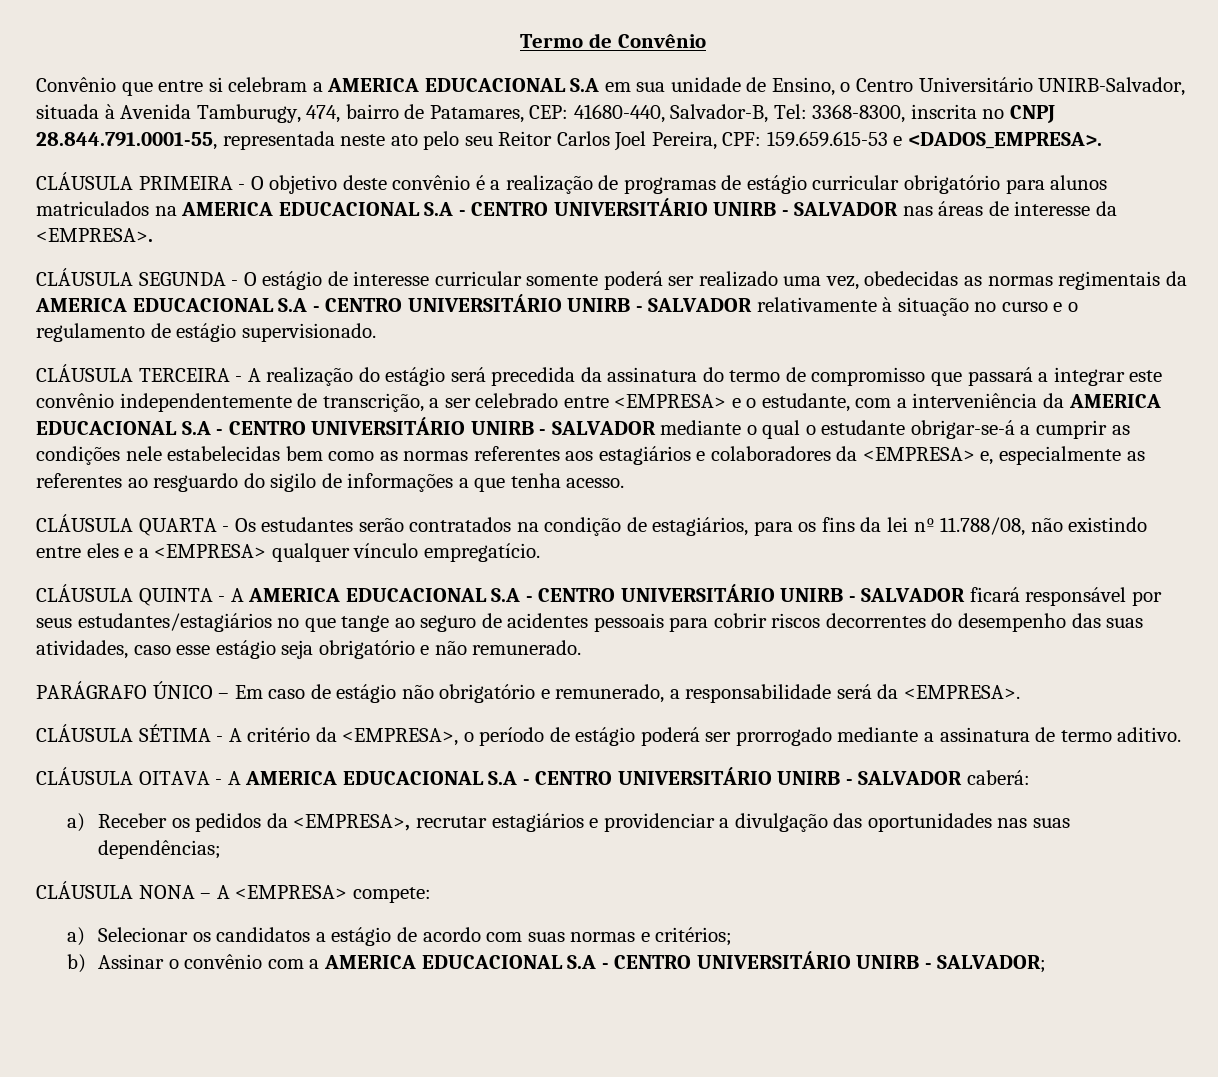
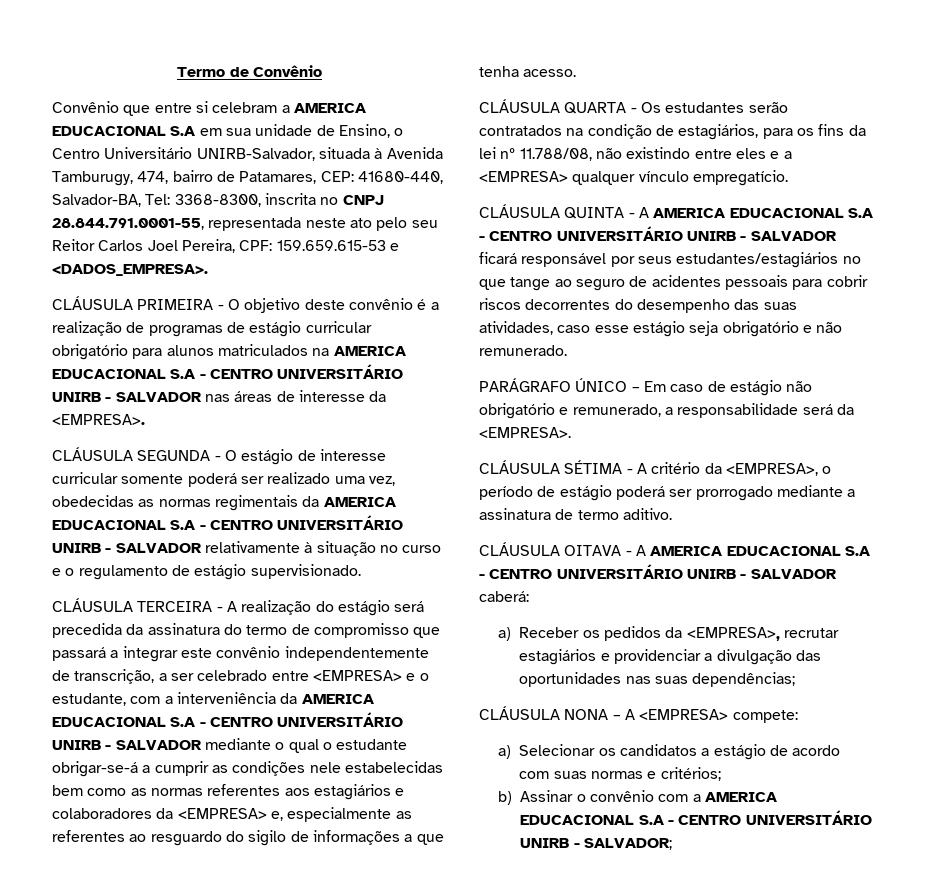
[670,104,769,123] Salvador-B, -> [52,194,141,207] Salvador-BA,

